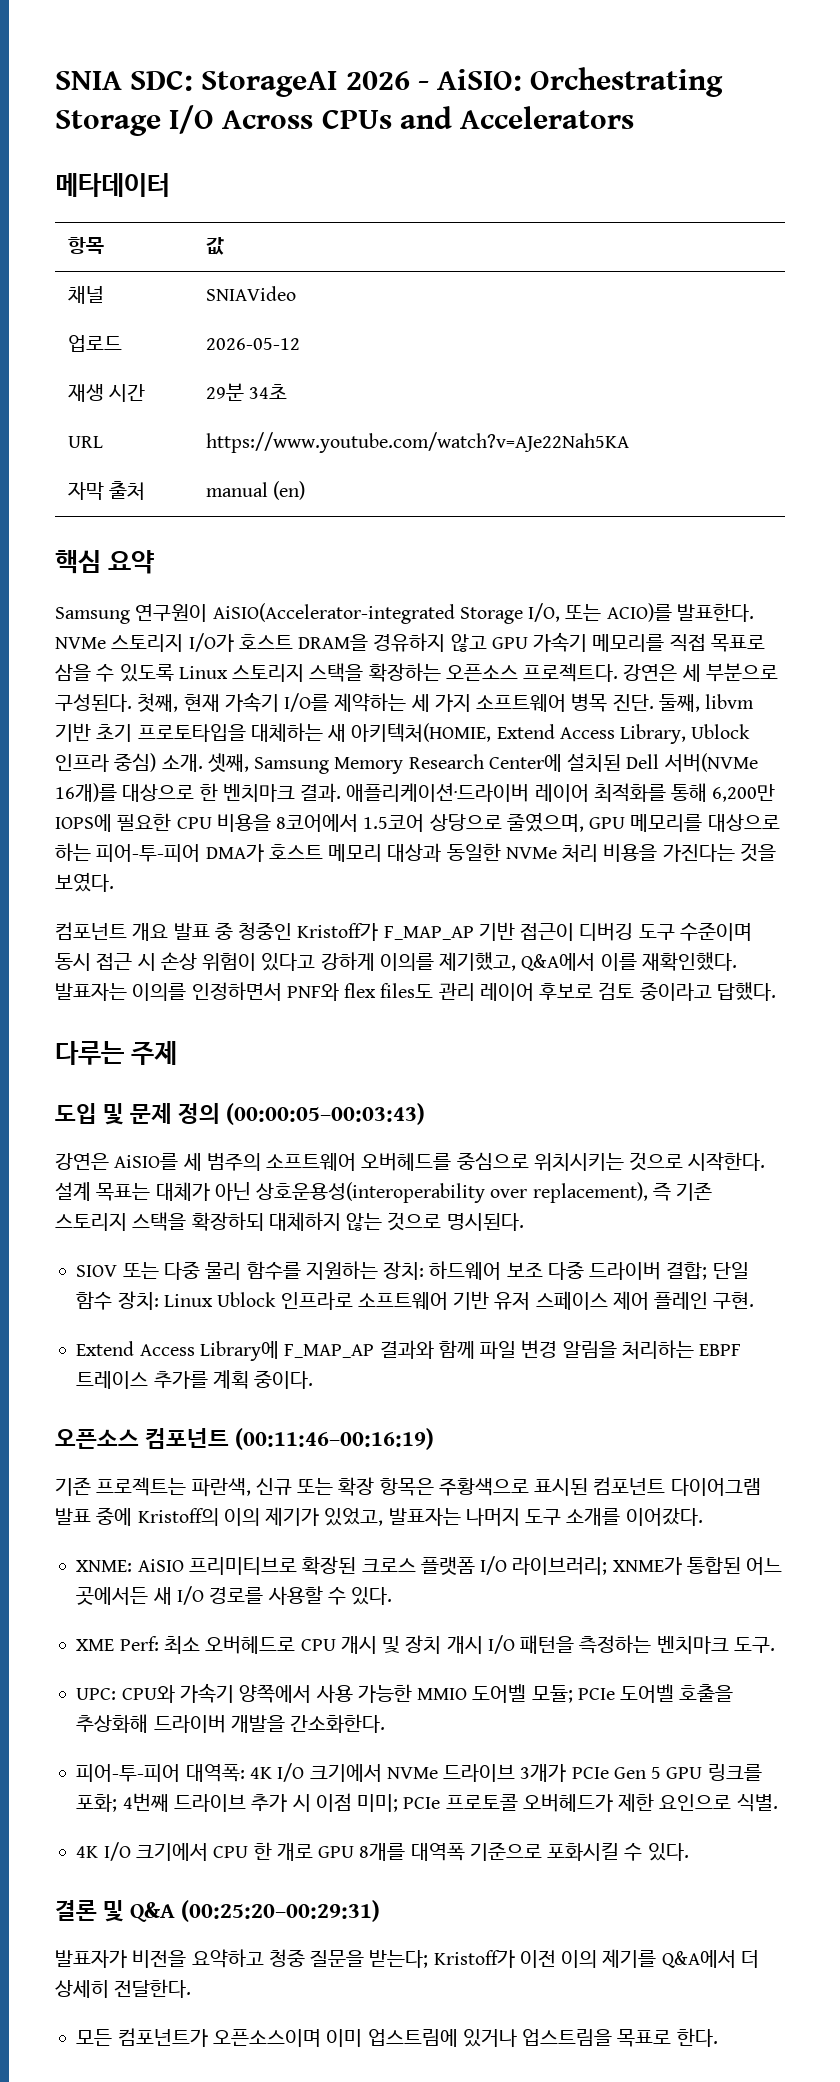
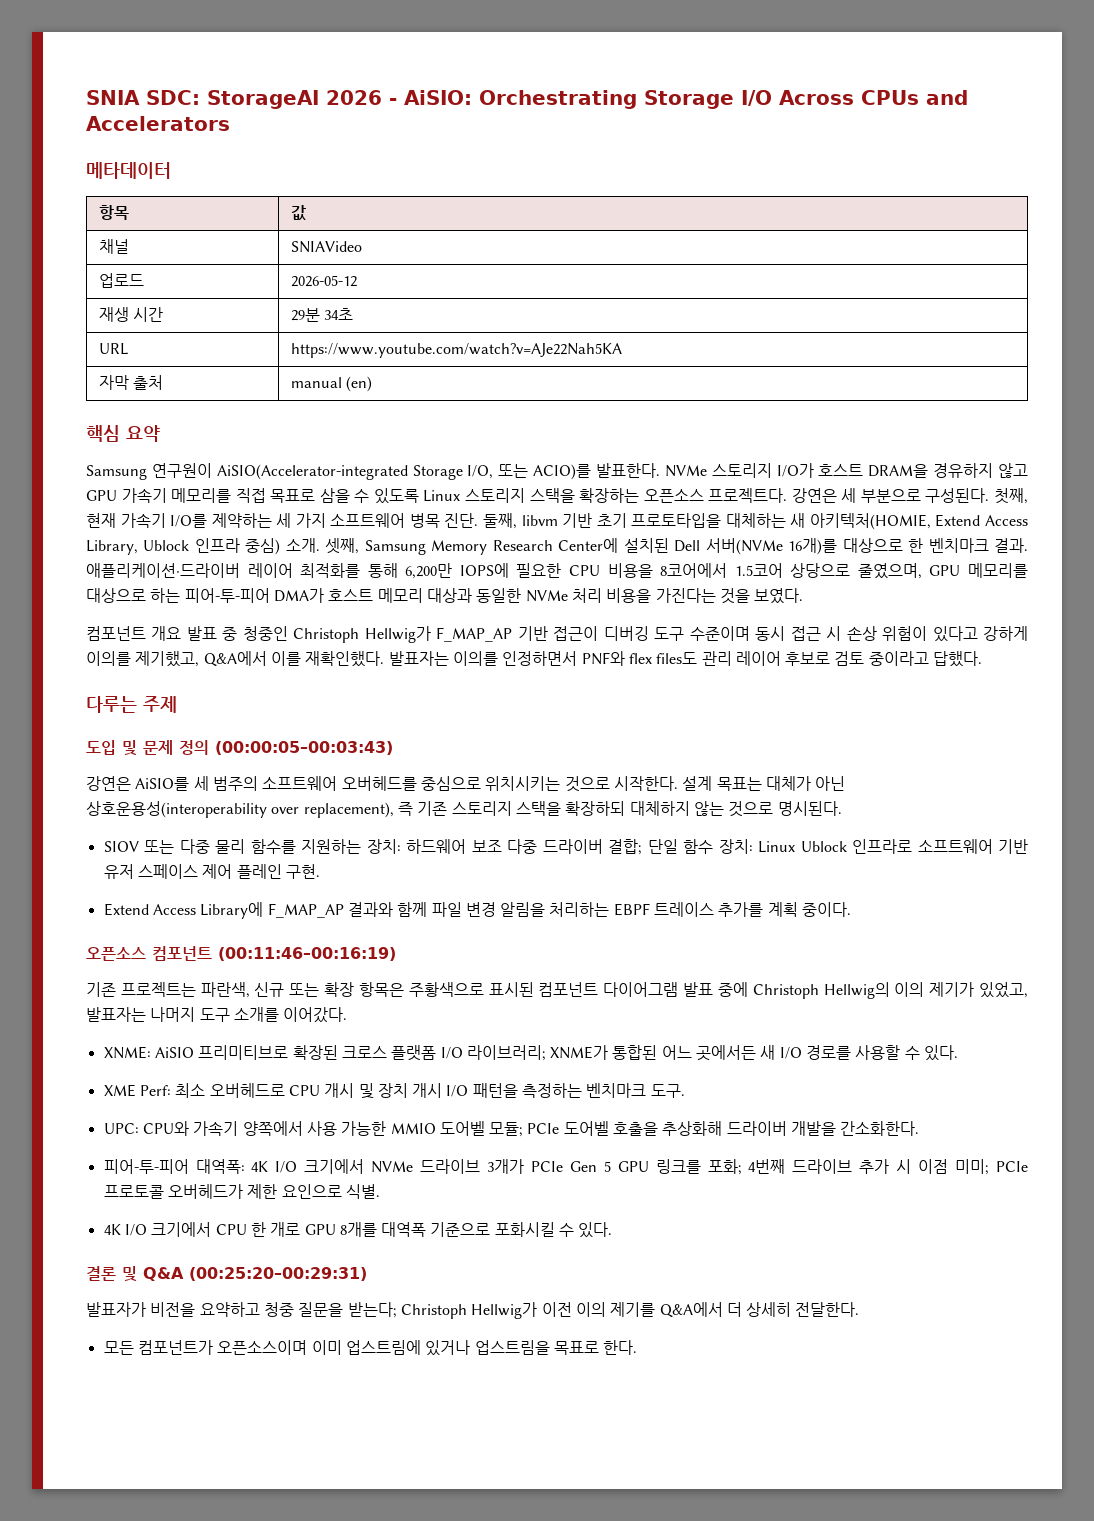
[297,923,379,941] Kristoff가 -> [293,626,431,643] Christoph Hellwig가
[137,1508,219,1526] Kristoff의 -> [752,982,890,999] Christoph Hellwig의
[433,1950,515,1968] Kristoff가 -> [400,1302,538,1319] Christoph Hellwig가

